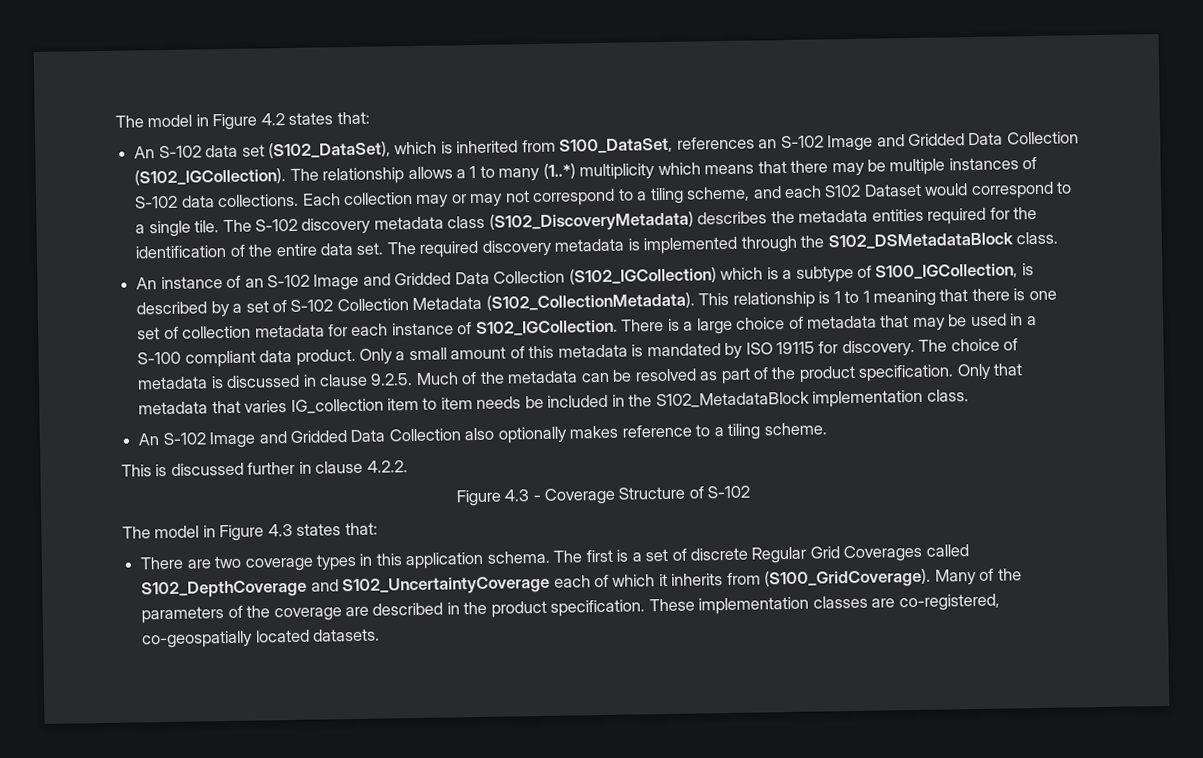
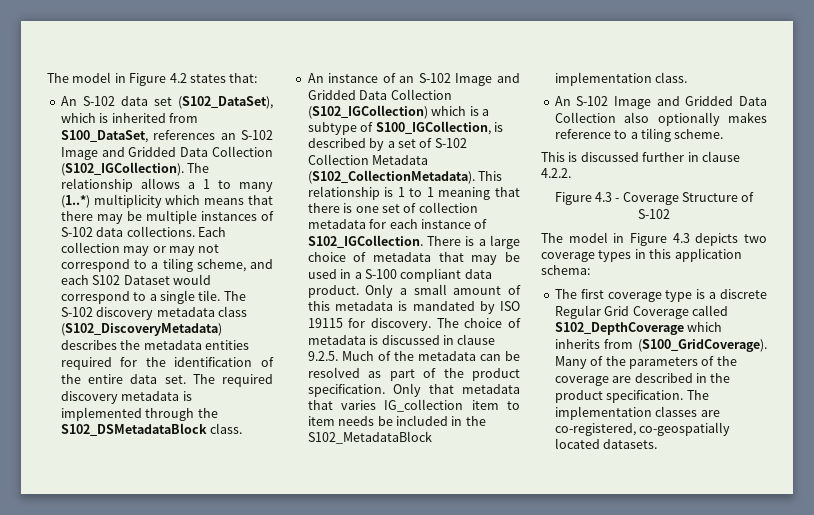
[296,522,378,536] [140,556,211,570] states that: // There are -> [695,233,739,246] depicts
[486,550,550,564] schema. -> [541,265,590,275] schema: //
[616,548,687,562] is a set of -> [607,289,717,302] coverage type is a
[843,544,923,563] Coverages -> [632,306,689,319] Coverage
[310,573,668,596] and S102_UncertaintyCoverage each of which it -> [687,322,723,332] which
[648,598,695,612] These -> [686,390,709,400] The

